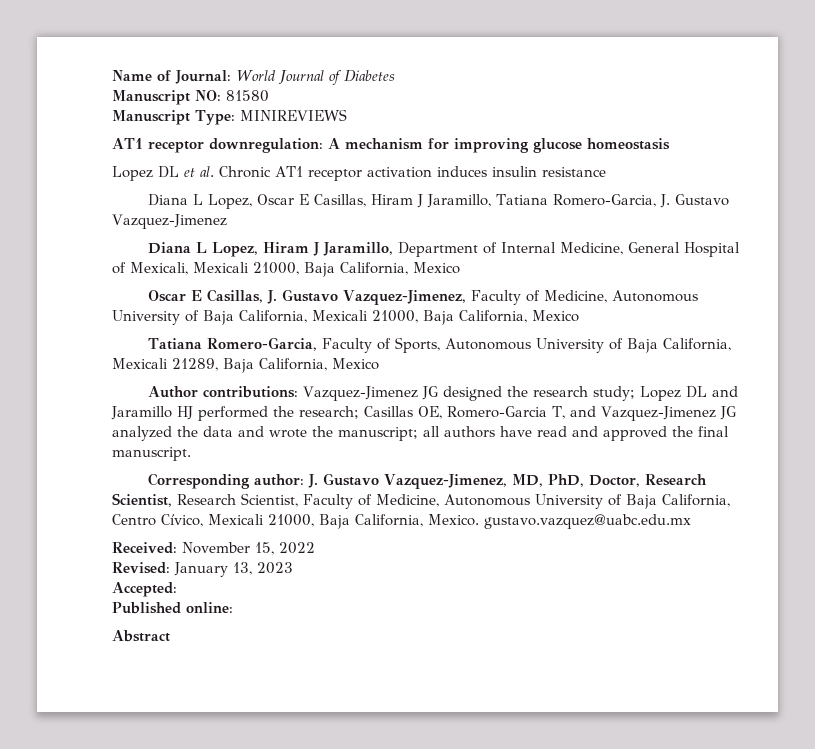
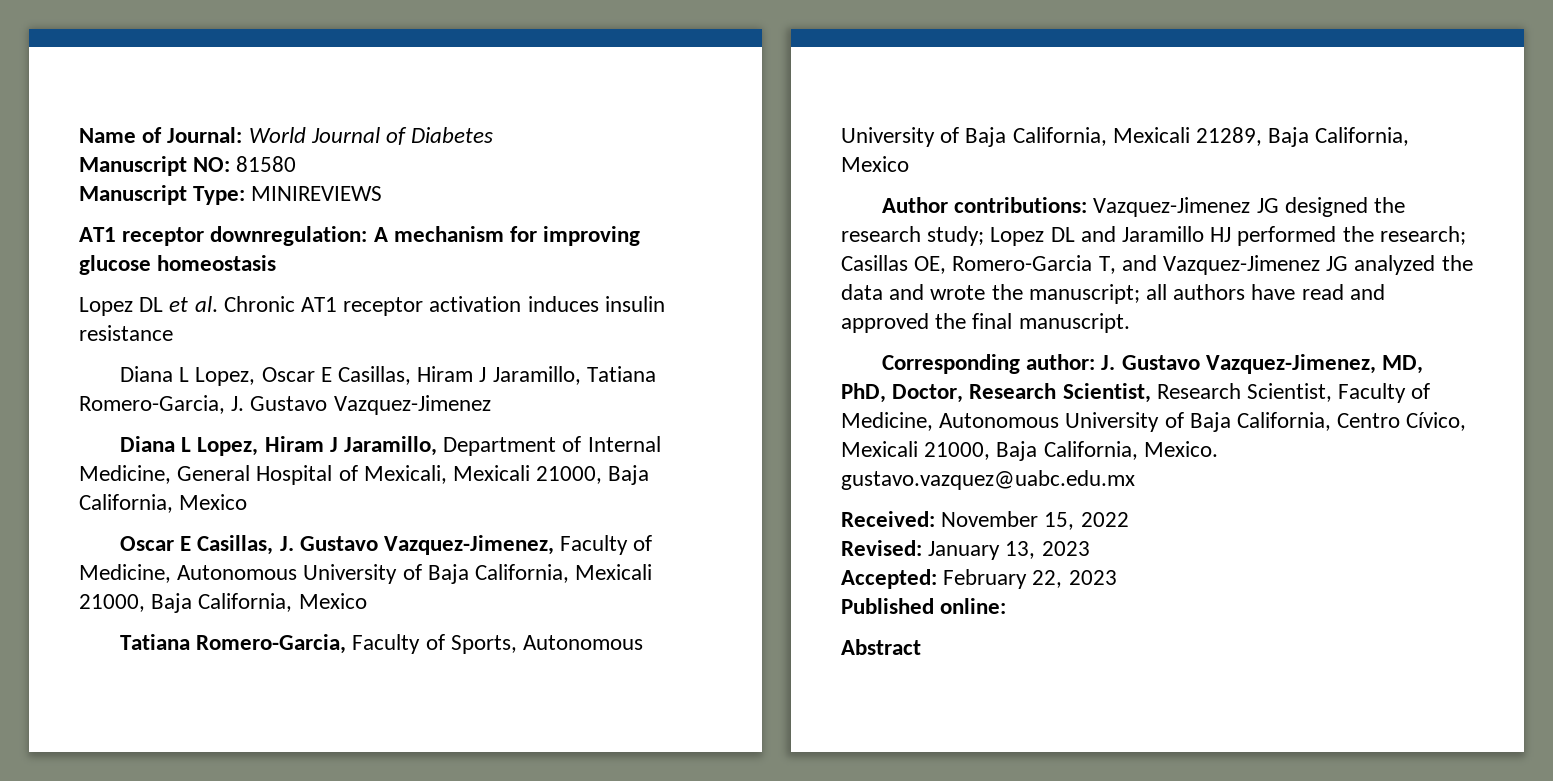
(177, 589) none -> [943,569,1117,589] February 22, 2023

